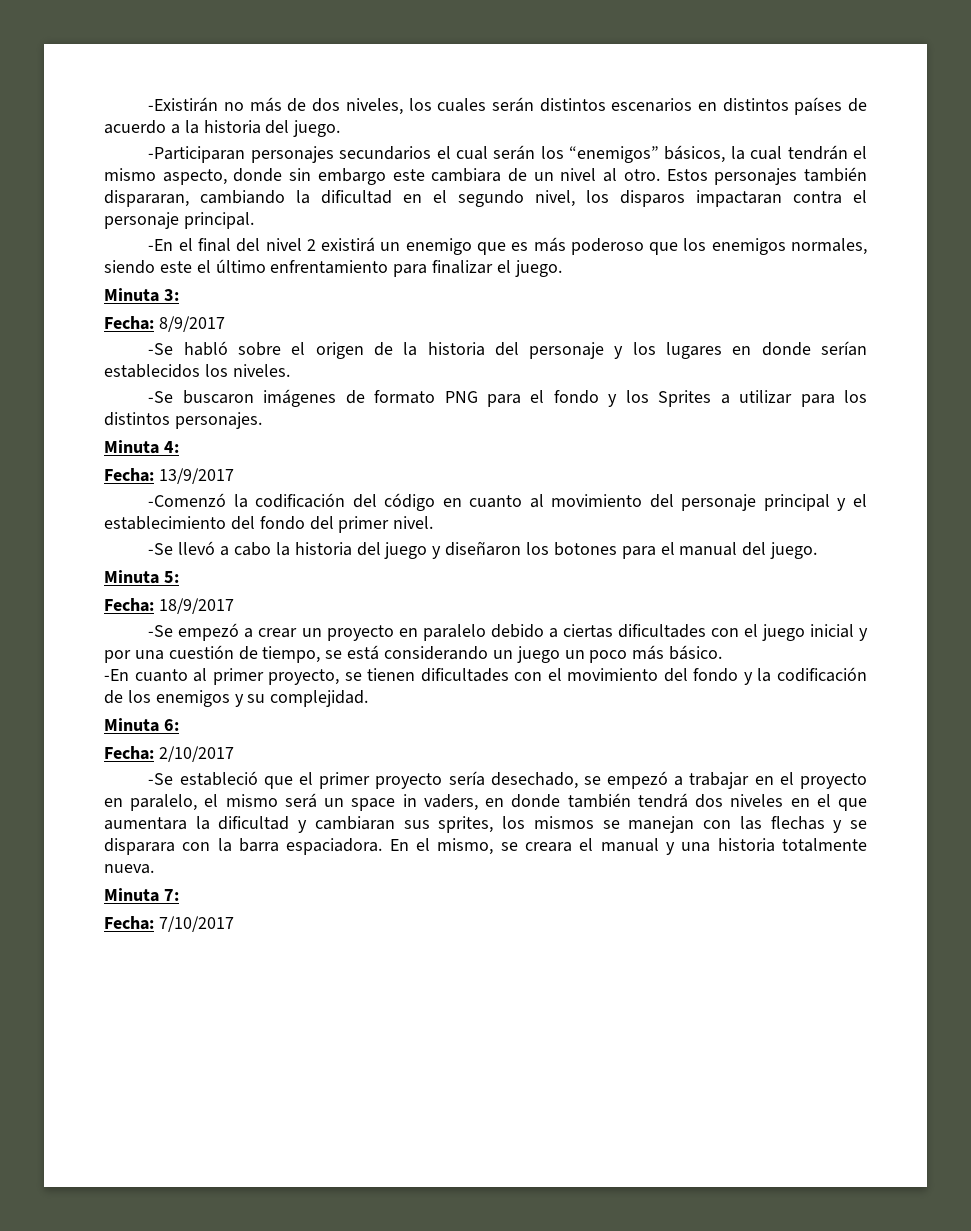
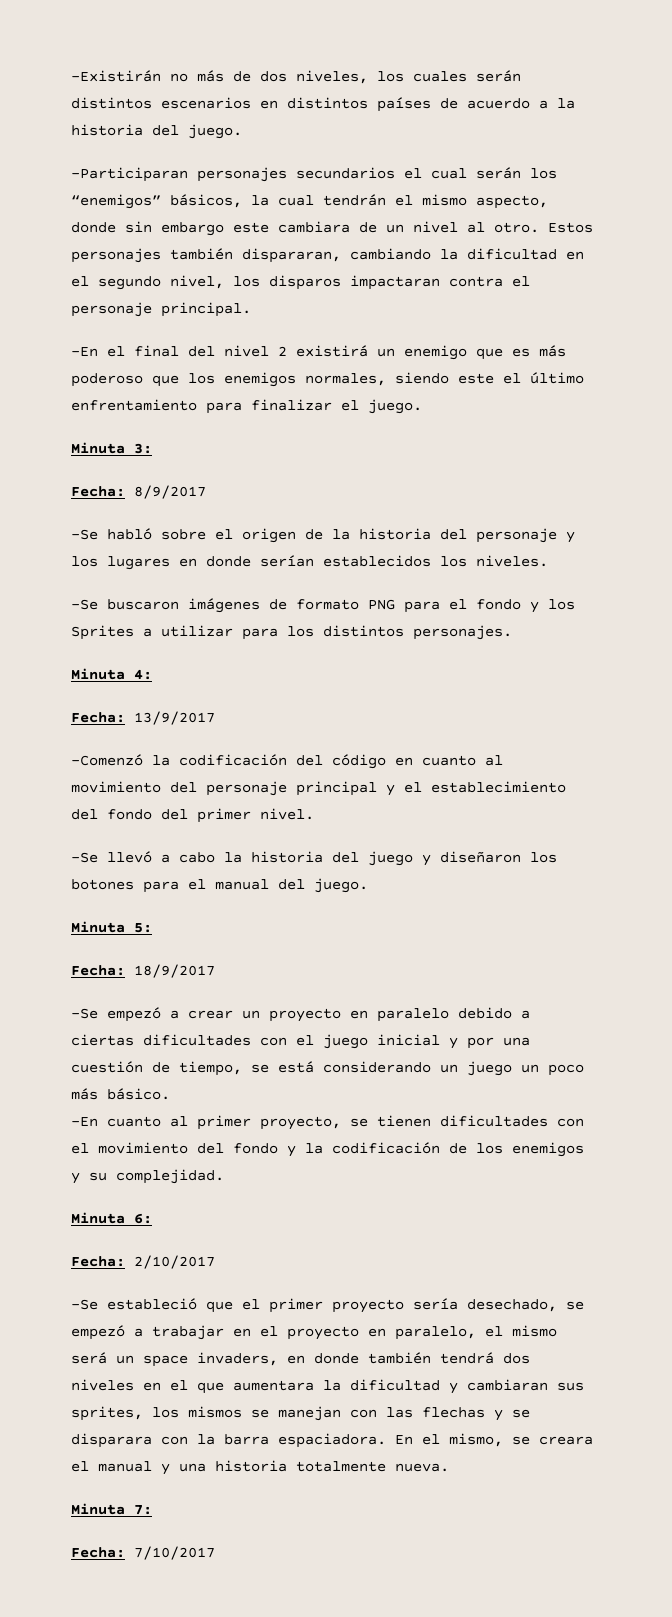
[402,794,478,811] in vaders, -> [197,1352,278,1366] invaders,

